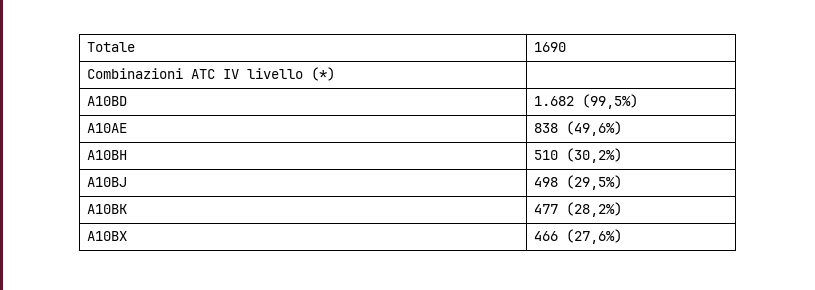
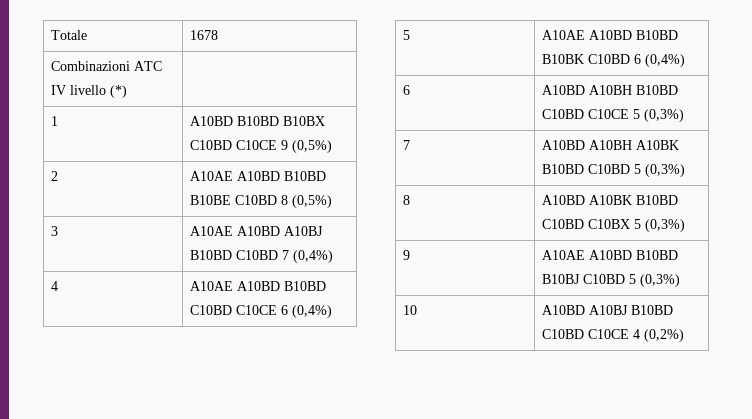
[533,42,566,52] 1690 -> [190,30,219,40] 1678
[86,96,127,106] [533,94,638,109] [86,123,127,133] [533,121,622,136] [86,150,127,160] [533,148,622,163] [86,177,127,187] [533,175,622,190] [86,204,127,214] [533,202,622,217] [86,231,127,241] [533,229,622,244] A10BD | 1.682 (99,5%) // A10AE | 838 (49,6%) // A10BH | 510 (30,2%) // A10BJ | 498 (29,5%) // A10BK | 477 (28,2%) // A10BX | 466 (27,6%) -> [51,116,59,126] [190,116,326,126] [190,140,333,153] [51,171,59,181] [190,171,327,181] [190,195,333,208] [51,226,59,236] [190,226,324,236] [190,250,334,263] [51,281,59,291] [190,281,327,291] [190,305,333,318] [403,30,411,40] [542,30,679,40] [542,54,686,67] [403,85,411,95] [542,85,679,95] [542,109,685,122] [403,140,411,150] [542,140,680,150] [542,164,686,177] [403,195,411,205] [542,195,679,205] [542,219,686,232] [403,250,411,260] [542,250,679,260] [542,274,681,287] [403,305,418,315] [542,305,674,315] [542,329,685,342] 1 | A10BD B10BD B10BX C10BD C10CE 9 (0,5%) // 2 | A10AE A10BD B10BD B10BE C10BD 8 (0,5%) // 3 | A10AE A10BD A10BJ B10BD C10BD 7 (0,4%) // 4 | A10AE A10BD B10BD C10BD C10CE 6 (0,4%) // 5 | A10AE A10BD B10BD B10BK C10BD 6 (0,4%) // 6 | A10BD A10BH B10BD C10BD C10CE 5 (0,3%) // 7 | A10BD A10BH A10BK B10BD C10BD 5 (0,3%) // 8 | A10BD A10BK B10BD C10BD C10BX 5 (0,3%) // 9 | A10AE A10BD B10BD B10BJ C10BD 5 (0,3%) // 10 | A10BD A10BJ B10BD C10BD C10CE 4 (0,2%)

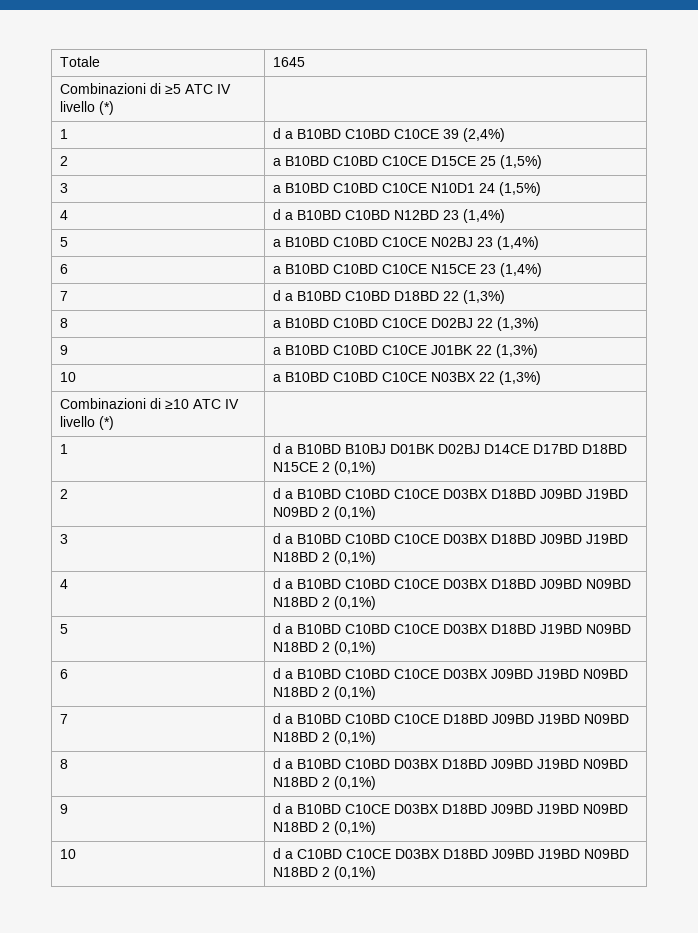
[190,30,219,40] [51,61,163,71] [51,85,128,98] [51,116,59,126] [190,116,326,126] [190,140,333,153] [51,171,59,181] [190,171,327,181] [190,195,333,208] [51,226,59,236] [190,226,324,236] [190,250,334,263] [51,281,59,291] [190,281,327,291] [190,305,333,318] [403,30,411,40] [542,30,679,40] [542,54,686,67] [403,85,411,95] [542,85,679,95] [542,109,685,122] [403,140,411,150] [542,140,680,150] [542,164,686,177] [403,195,411,205] [542,195,679,205] [542,219,686,232] [403,250,411,260] [542,250,679,260] [542,274,681,287] [403,305,418,315] [542,305,674,315] [542,329,685,342] 1678 // Combinazioni ATC IV livello (*) | // 1 | A10BD B10BD B10BX C10BD C10CE 9 (0,5%) // 2 | A10AE A10BD B10BD B10BE C10BD 8 (0,5%) // 3 | A10AE A10BD A10BJ B10BD C10BD 7 (0,4%) // 4 | A10AE A10BD B10BD C10BD C10CE 6 (0,4%) // 5 | A10AE A10BD B10BD B10BK C10BD 6 (0,4%) // 6 | A10BD A10BH B10BD C10BD C10CE 5 (0,3%) // 7 | A10BD A10BH A10BK B10BD C10BD 5 (0,3%) // 8 | A10BD A10BK B10BD C10BD C10BX 5 (0,3%) // 9 | A10AE A10BD B10BD B10BJ C10BD 5 (0,3%) // 10 | A10BD A10BJ B10BD C10BD C10CE 4 (0,2%) -> [272,57,305,67] [59,83,231,94] [59,101,114,115] [59,129,68,139] [272,128,505,142] [59,156,68,166] [272,155,542,169] [59,183,68,193] [272,182,541,196] [59,210,68,220] [272,209,505,223] [59,237,68,247] [272,236,539,250] [59,264,68,274] [272,263,542,277] [59,291,68,301] [272,290,505,304] [59,318,68,328] [272,317,539,331] [59,345,68,355] [272,344,538,358] [59,372,76,382] [272,371,541,385] [59,398,239,409] [59,416,114,430] [59,444,68,454] [272,443,627,454] [272,461,376,475] [59,489,68,499] [272,488,628,499] [272,506,376,520] [59,534,68,544] [272,533,628,544] [272,551,376,565] [59,579,68,589] [272,578,631,589] [272,596,376,610] [59,624,68,634] [272,623,631,634] [272,641,376,655] [59,669,68,679] [272,668,628,679] [272,686,376,700] [59,714,68,724] [272,713,629,724] [272,731,376,745] [59,759,68,769] [272,758,628,769] [272,776,376,790] [59,804,68,814] [272,803,628,814] [272,821,376,835] [59,849,76,859] [272,848,629,859] [272,866,376,880] 1645 // Combinazioni di ≥5 ATC IV livello (*) | // 1 | d a B10BD C10BD C10CE 39 (2,4%) // 2 | a B10BD C10BD C10CE D15CE 25 (1,5%) // 3 | a B10BD C10BD C10CE N10D1 24 (1,5%) // 4 | d a B10BD C10BD N12BD 23 (1,4%) // 5 | a B10BD C10BD C10CE N02BJ 23 (1,4%) // 6 | a B10BD C10BD C10CE N15CE 23 (1,4%) // 7 | d a B10BD C10BD D18BD 22 (1,3%) // 8 | a B10BD C10BD C10CE D02BJ 22 (1,3%) // 9 | a B10BD C10BD C10CE J01BK 22 (1,3%) // 10 | a B10BD C10BD C10CE N03BX 22 (1,3%) // Combinazioni di ≥10 ATC IV livello (*) | // 1 | d a B10BD B10BJ D01BK D02BJ D14CE D17BD D18BD N15CE 2 (0,1%) // 2 | d a B10BD C10BD C10CE D03BX D18BD J09BD J19BD N09BD 2 (0,1%) // 3 | d a B10BD C10BD C10CE D03BX D18BD J09BD J19BD N18BD 2 (0,1%) // 4 | d a B10BD C10BD C10CE D03BX D18BD J09BD N09BD N18BD 2 (0,1%) // 5 | d a B10BD C10BD C10CE D03BX D18BD J19BD N09BD N18BD 2 (0,1%) // 6 | d a B10BD C10BD C10CE D03BX J09BD J19BD N09BD N18BD 2 (0,1%) // 7 | d a B10BD C10BD C10CE D18BD J09BD J19BD N09BD N18BD 2 (0,1%) // 8 | d a B10BD C10BD D03BX D18BD J09BD J19BD N09BD N18BD 2 (0,1%) // 9 | d a B10BD C10CE D03BX D18BD J09BD J19BD N09BD N18BD 2 (0,1%) // 10 | d a C10BD C10CE D03BX D18BD J09BD J19BD N09BD N18BD 2 (0,1%)

